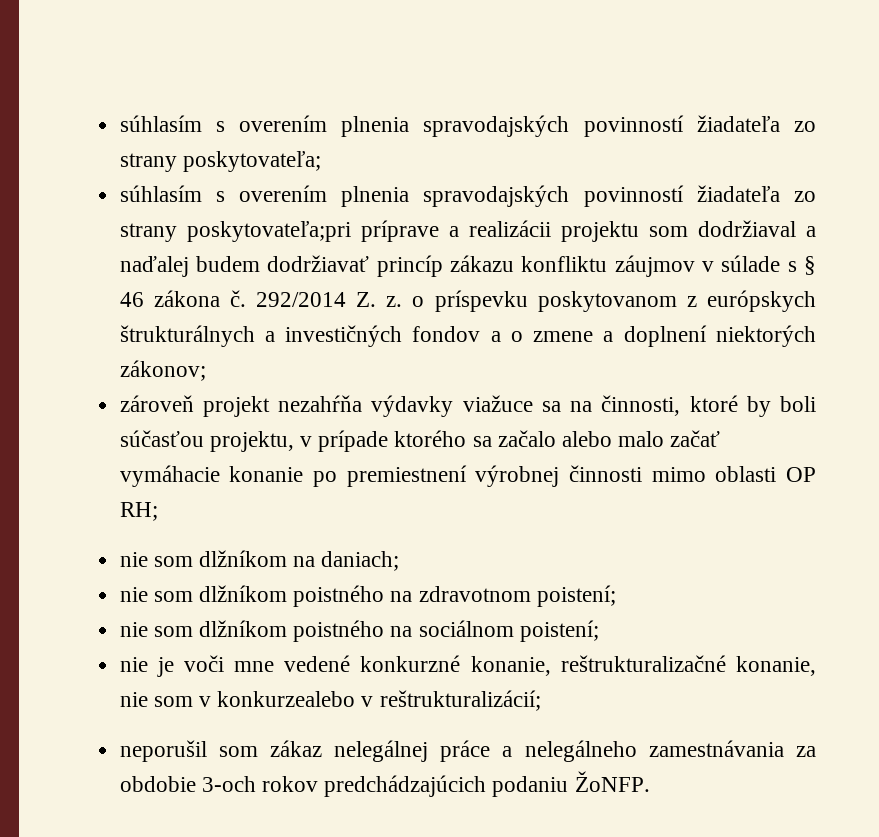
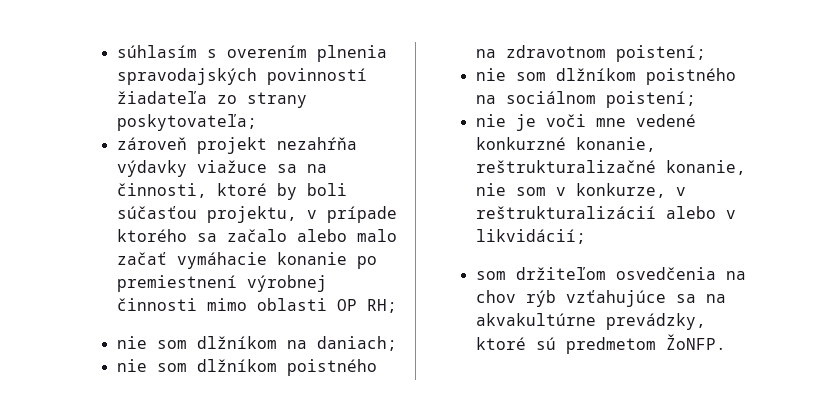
[119,185,816,207] [119,220,817,242] [119,255,816,277] [119,290,817,312] [119,325,816,347] [119,360,206,381] // súhlasím s overením plnenia spravodajských povinností žiadateľa zo strany poskytovateľa;pri príprave a realizácii projektu som dodržiaval a naďalej budem dodržiavať princíp zákazu konfliktu záujmov v súlade s § 46 zákona č. 292/2014 Z. z. o príspevku poskytovanom z európskych štrukturálnych a investičných fondov a o zmene a doplnení niektorých zákonov; -> (257, 122) none
[217,690,541,711] [119,740,817,762] [119,775,569,797] konkurzealebo v reštrukturalizácií; // neporušil som zákaz nelegálnej práce a nelegálneho zamestnávania za obdobie 3-och rokov predchádzajúcich podaniu -> [575,183,686,198] [475,206,736,219] [475,229,586,244] [475,267,746,280] [475,290,726,307] [475,313,706,330] [475,337,656,354] konkurze, v reštrukturalizácií alebo v likvidácií; // som držiteľom osvedčenia na chov rýb vzťahujúce sa na akvakultúrne prevádzky, ktoré sú predmetom

